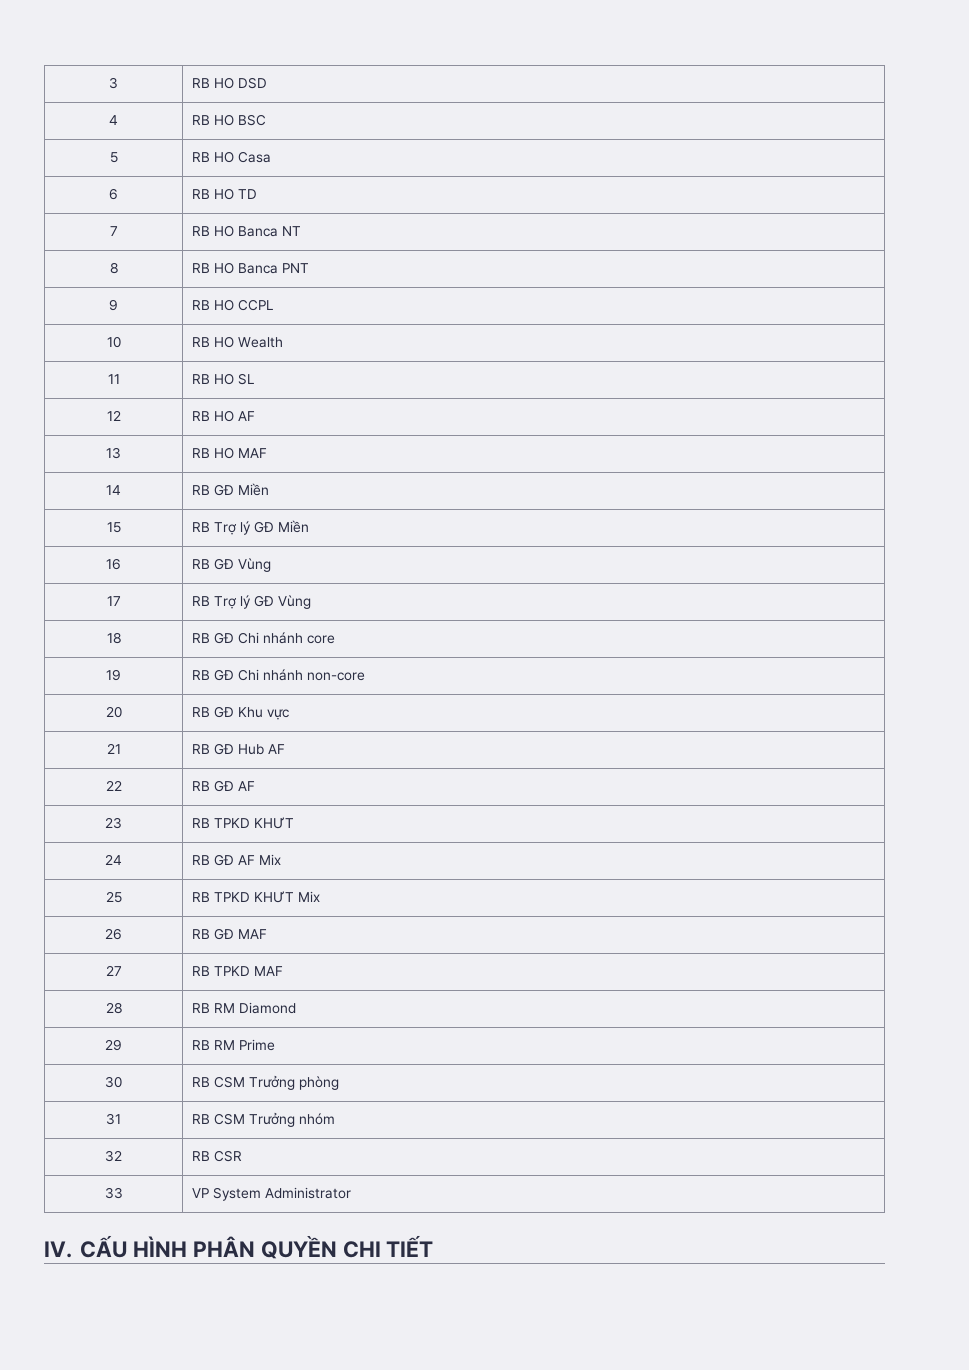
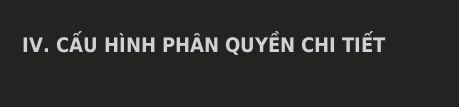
[109,77,118,89] [192,77,268,89] [109,115,118,125] [192,114,267,126] [109,152,118,163] [192,151,272,163] [109,188,118,200] [192,188,258,200] [109,226,118,236] [192,225,302,237] [109,262,118,274] [192,262,310,274] [109,299,118,311] [192,299,274,311] [106,336,121,348] [192,336,284,348] [107,374,120,384] [192,373,255,385] [106,410,121,421] [192,410,256,422] [106,447,121,459] [192,447,268,459] [106,485,121,495] [192,483,270,496] [106,522,121,533] [192,520,310,535] [106,558,121,570] [192,558,272,572] [106,596,121,606] [192,595,312,609] [106,632,121,644] [192,632,336,644] [106,669,121,681] [192,669,366,681] [105,706,122,718] [192,706,290,720] [106,743,121,754] [192,743,286,755] [105,780,122,791] [192,780,256,792] [105,817,122,829] [192,817,295,829] [105,854,122,865] [192,854,282,866] [105,891,122,903] [192,891,321,903] [105,928,122,940] [192,928,268,940] [105,965,122,976] [192,966,284,976] [105,1002,122,1014] [192,1002,297,1014] [105,1039,122,1051] [192,1039,276,1051] [105,1076,122,1088] [192,1075,340,1090] [106,1113,121,1125] [192,1112,336,1127] [105,1150,122,1162] [192,1150,243,1162] [104,1187,123,1199] [192,1187,352,1201] 3 | RB HO DSD // 4 | RB HO BSC // 5 | RB HO Casa // 6 | RB HO TD // 7 | RB HO Banca NT // 8 | RB HO Banca PNT // 9 | RB HO CCPL // 10 | RB HO Wealth // 11 | RB HO SL // 12 | RB HO AF // 13 | RB HO MAF // 14 | RB GĐ Miền // 15 | RB Trợ lý GĐ Miền // 16 | RB GĐ Vùng // 17 | RB Trợ lý GĐ Vùng // 18 | RB GĐ Chi nhánh core // 19 | RB GĐ Chi nhánh non-core // 20 | RB GĐ Khu vực // 21 | RB GĐ Hub AF // 22 | RB GĐ AF // 23 | RB TPKD KHƯT // 24 | RB GĐ AF Mix // 25 | RB TPKD KHƯT Mix // 26 | RB GĐ MAF // 27 | RB TPKD MAF // 28 | RB RM Diamond // 29 | RB RM Prime // 30 | RB CSM Trưởng phòng // 31 | RB CSM Trưởng nhóm // 32 | RB CSR // 33 | VP System Administrator // -> (22, 44) none

